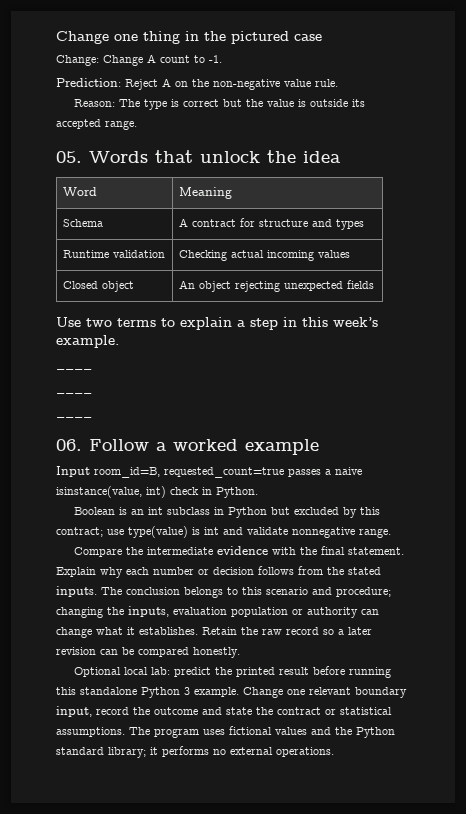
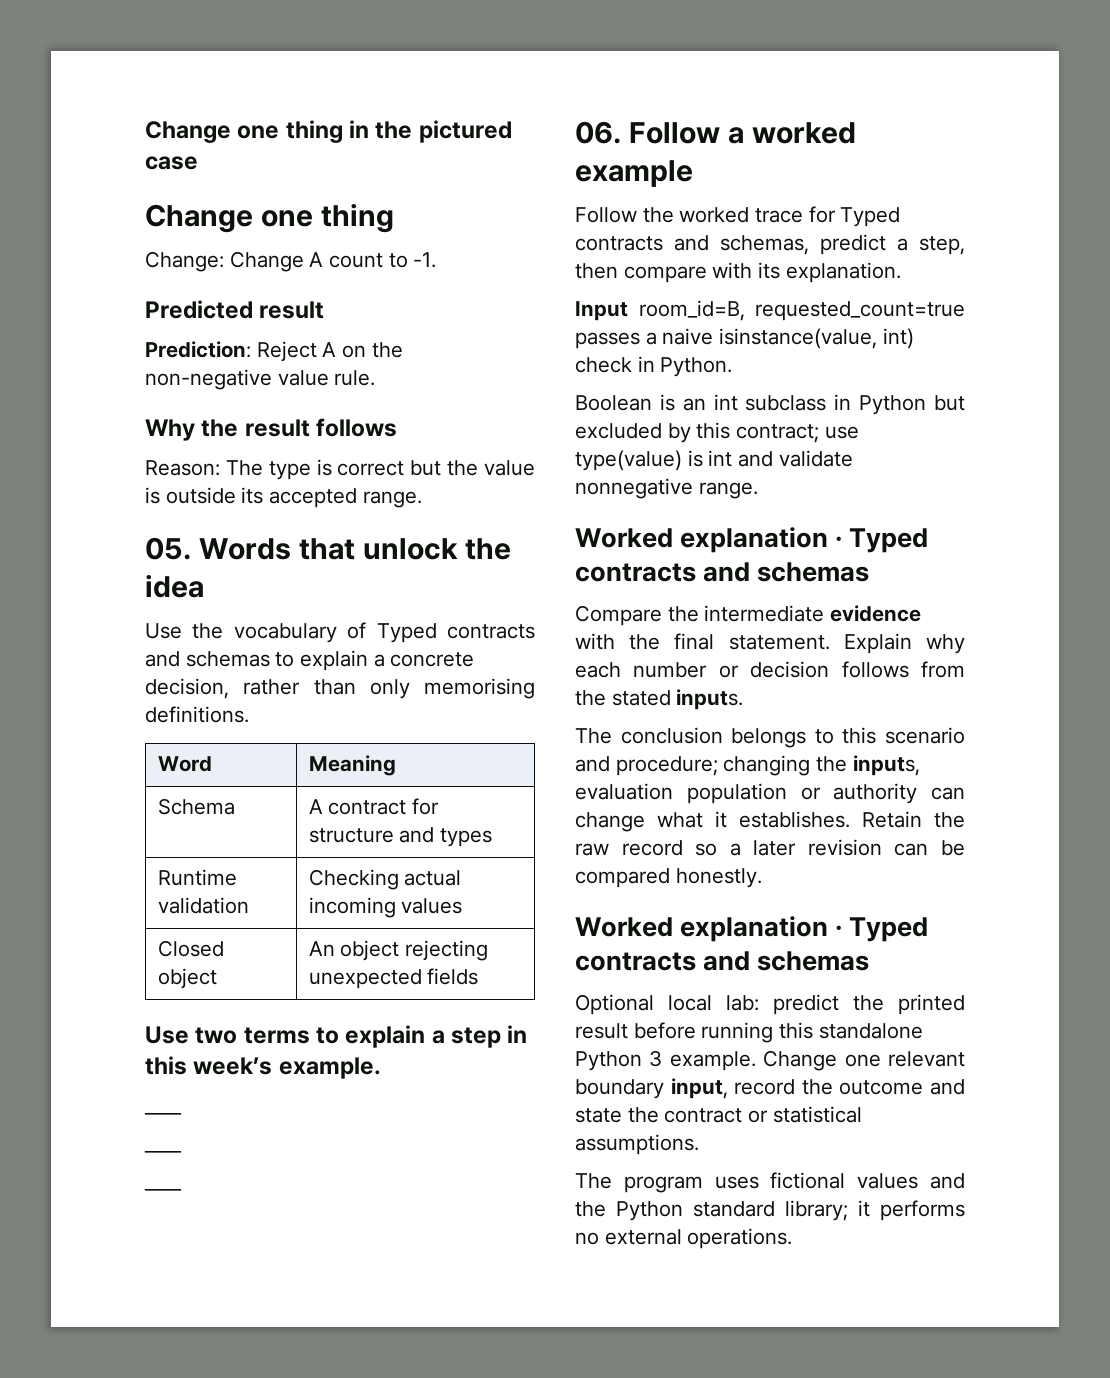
(322, 37) none -> [145,203,394,233] // Change one thing
(222, 59) none -> [145,300,325,319] // Predicted result
(338, 83) none -> [145,418,398,441] // Why the result follows
(341, 157) none -> [145,622,535,643] [145,650,475,671] [145,678,535,699] [145,706,249,723] // Use the vocabulary of Typed contracts and schemas to explain a concrete decision, rather than only memorising definitions.
(319, 447) none -> [575,206,901,227] [575,234,965,255] [575,262,901,283] // Follow the worked trace for Typed contracts and schemas, predict a step, then compare with its explanation.
(391, 533) none -> [575,527,929,553] [575,562,870,582] // Worked explanation · Typed contracts and schemas
(97, 591) none -> (744, 699) //
(240, 652) none -> [575,916,929,942] [575,951,870,971] // Worked explanation · Typed contracts and schemas
(125, 732) none -> (699, 1144) //

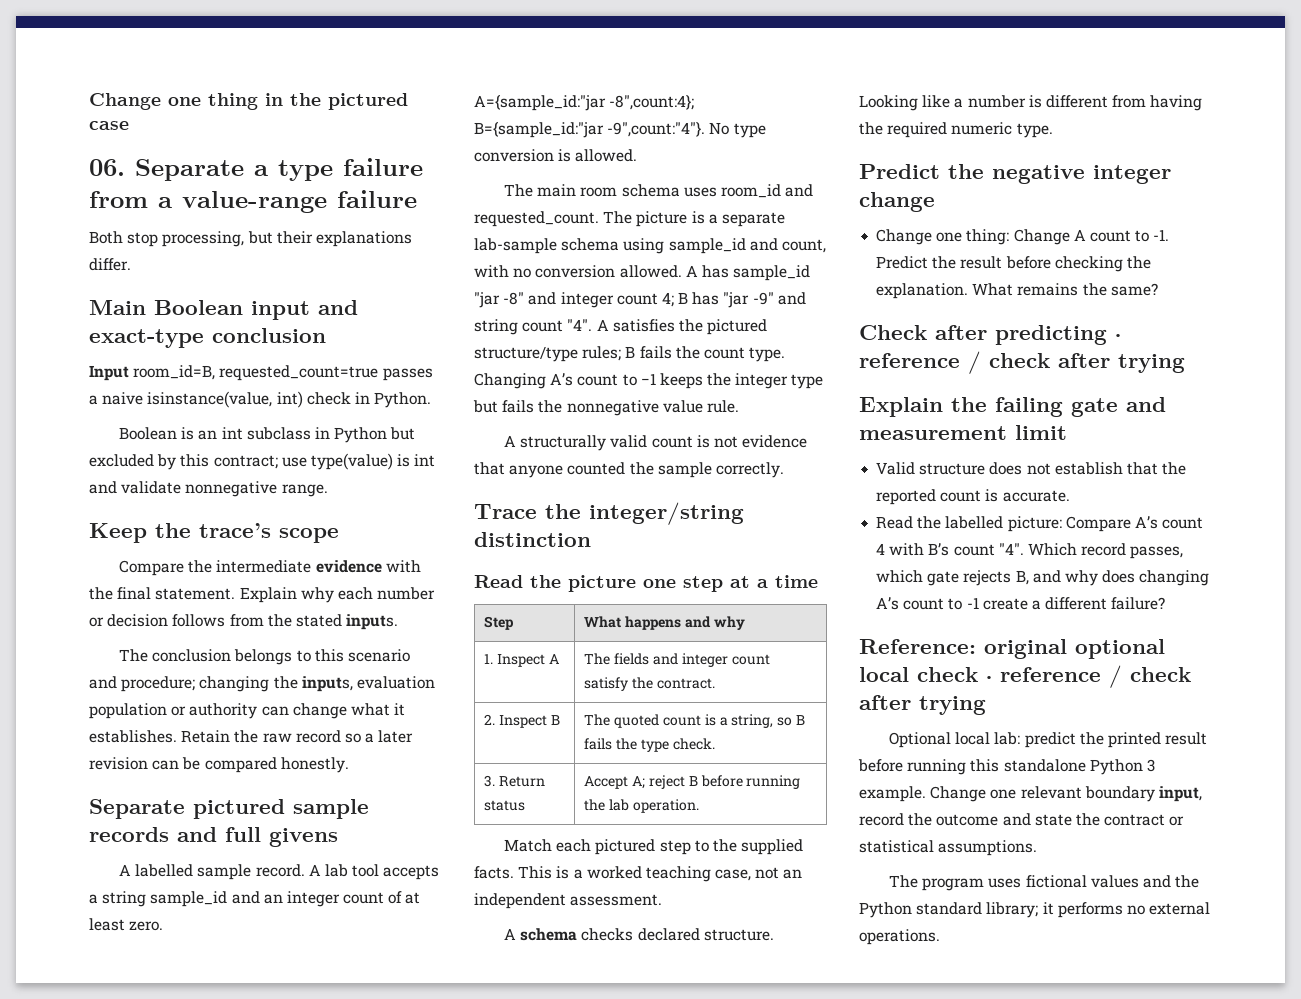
[145,203,394,233] [145,251,437,272] [145,300,325,319] [145,341,403,362] [145,369,376,390] [145,418,398,441] [145,459,535,480] [145,487,422,508] [145,537,511,560] [145,574,204,598] [145,622,535,643] [145,650,475,671] [145,678,535,699] [145,706,249,723] [157,756,212,772] [308,755,396,776] [157,798,235,815] [308,798,440,815] [308,827,493,847] [157,869,237,886] [157,897,249,914] [308,869,462,890] [308,897,463,918] [157,940,224,957] [157,968,217,989] [308,940,489,961] [308,968,479,989] [145,1025,528,1048] [145,1056,381,1079] [144,1113,182,1115] [144,1151,182,1153] [144,1189,182,1191] [575,121,856,144] [575,160,693,187] [575,206,901,227] [575,234,965,255] [575,262,901,283] Change one thing // Change: Change A count to -1. // Predicted result // Prediction: Reject A on the non-negative value rule. // Why the result follows // Reason: The type is correct but the value is outside its accepted range. // 05. Words that unlock the idea // Use the vocabulary of Typed contracts and schemas to explain a concrete decision, rather than only memorising definitions. // Word | Meaning // Schema | A contract for structure and types // Runtime validation | Checking actual incoming values // Closed object | An object rejecting unexpected fields // Use two terms to explain a step in this week’s example. // ____ // ____ // ____ // 06. Follow a worked example // Follow the worked trace for Typed contracts and schemas, predict a step, then compare with its explanation. -> [89,158,423,181] [89,190,417,213] [89,231,412,247] [89,258,131,271] [89,300,358,320] [89,328,326,348] 06. Separate a type failure from a value-range failure // Both stop processing, but their explanations differ. // Main Boolean input and exact-type conclusion
[575,527,929,553] [575,562,870,582] Worked explanation · Typed contracts and schemas -> [89,523,339,543] Keep the trace’s scope
[575,916,929,942] [575,951,870,971] Worked explanation · Typed contracts and schemas -> [89,799,369,819] [89,827,338,847] [118,864,440,880] [89,891,421,907] [89,918,164,931] [474,94,695,111] [474,121,766,138] [474,149,638,162] [503,184,814,198] [474,211,785,227] [474,238,826,254] [474,265,811,281] [474,292,806,308] [474,319,768,335] [474,346,786,362] [474,373,824,389] [473,400,739,416] [503,435,808,451] [474,462,784,478] [474,502,744,525] [474,532,591,547] [474,575,818,592] [484,616,515,630] [584,616,745,630] [484,654,559,667] [584,653,770,667] [584,677,715,691] [484,714,560,728] [584,714,805,728] [584,738,715,752] [484,775,546,787] [484,800,526,811] [584,775,801,789] [584,799,699,813] [503,839,804,855] [474,866,803,882] [474,893,663,909] [503,928,774,941] [859,95,1203,111] [859,122,1053,138] [859,164,1171,184] [859,192,935,212] [876,229,1170,245] [876,256,1151,272] [876,283,1158,299] [859,325,1121,345] [859,351,1185,374] [859,397,1166,417] [859,425,1067,440] [876,462,1187,475] [876,489,1070,505] [876,516,1204,532] [876,543,1184,559] [876,570,1210,586] [876,597,1166,610] [859,639,1165,659] [859,665,1191,688] [859,695,986,715] Separate pictured sample records and full givens // A labelled sample record. A lab tool accepts a string sample_id and an integer count of at least zero. // A={sample_id:"jar -8",count:4}; B={sample_id:"jar -9",count:"4"}. No type conversion is allowed. // The main room schema uses room_id and requested_count. The picture is a separate lab-sample schema using sample_id and count, with no conversion allowed. A has sample_id "jar -8" and integer count 4; B has "jar -9" and string count "4". A satisfies the pictured structure/type rules; B fails the count type. Changing A’s count to −1 keeps the integer type but fails the nonnegative value rule. // A structurally valid count is not evidence that anyone counted the sample correctly. // Trace the integer/string distinction // Read the picture one step at a time // Step | What happens and why // 1. Inspect A | The fields and integer count satisfy the contract. // 2. Inspect B | The quoted count is a string, so B fails the type check. // 3. Return status | Accept A; reject B before running the lab operation. // Match each pictured step to the supplied facts. This is a worked teaching case, not an independent assessment. // A schema checks declared structure. Looking like a number is different from having the required numeric type. // Predict the negative integer change // Change one thing: Change A count to -1. Predict the result before checking the explanation. What remains the same? // Check after predicting · reference / check after trying // Explain the failing gate and measurement limit // Valid structure does not establish that the reported count is accurate. // Read the labelled picture: Compare A’s count 4 with B’s count "4". Which record passes, which gate rejects B, and why does changing A’s count to -1 create a different failure? // Reference: original optional local check · reference / check after trying

